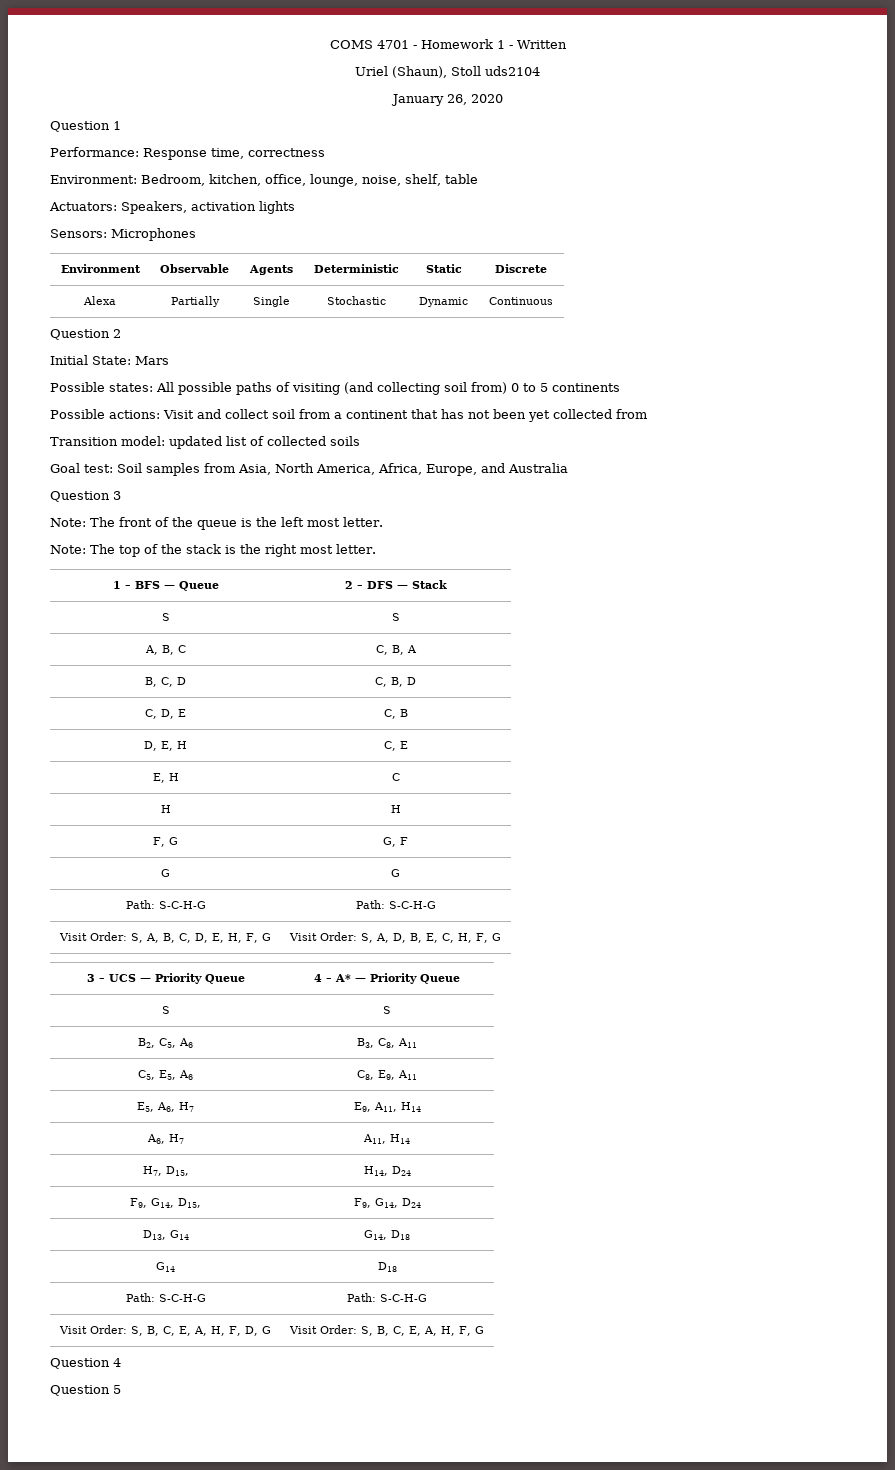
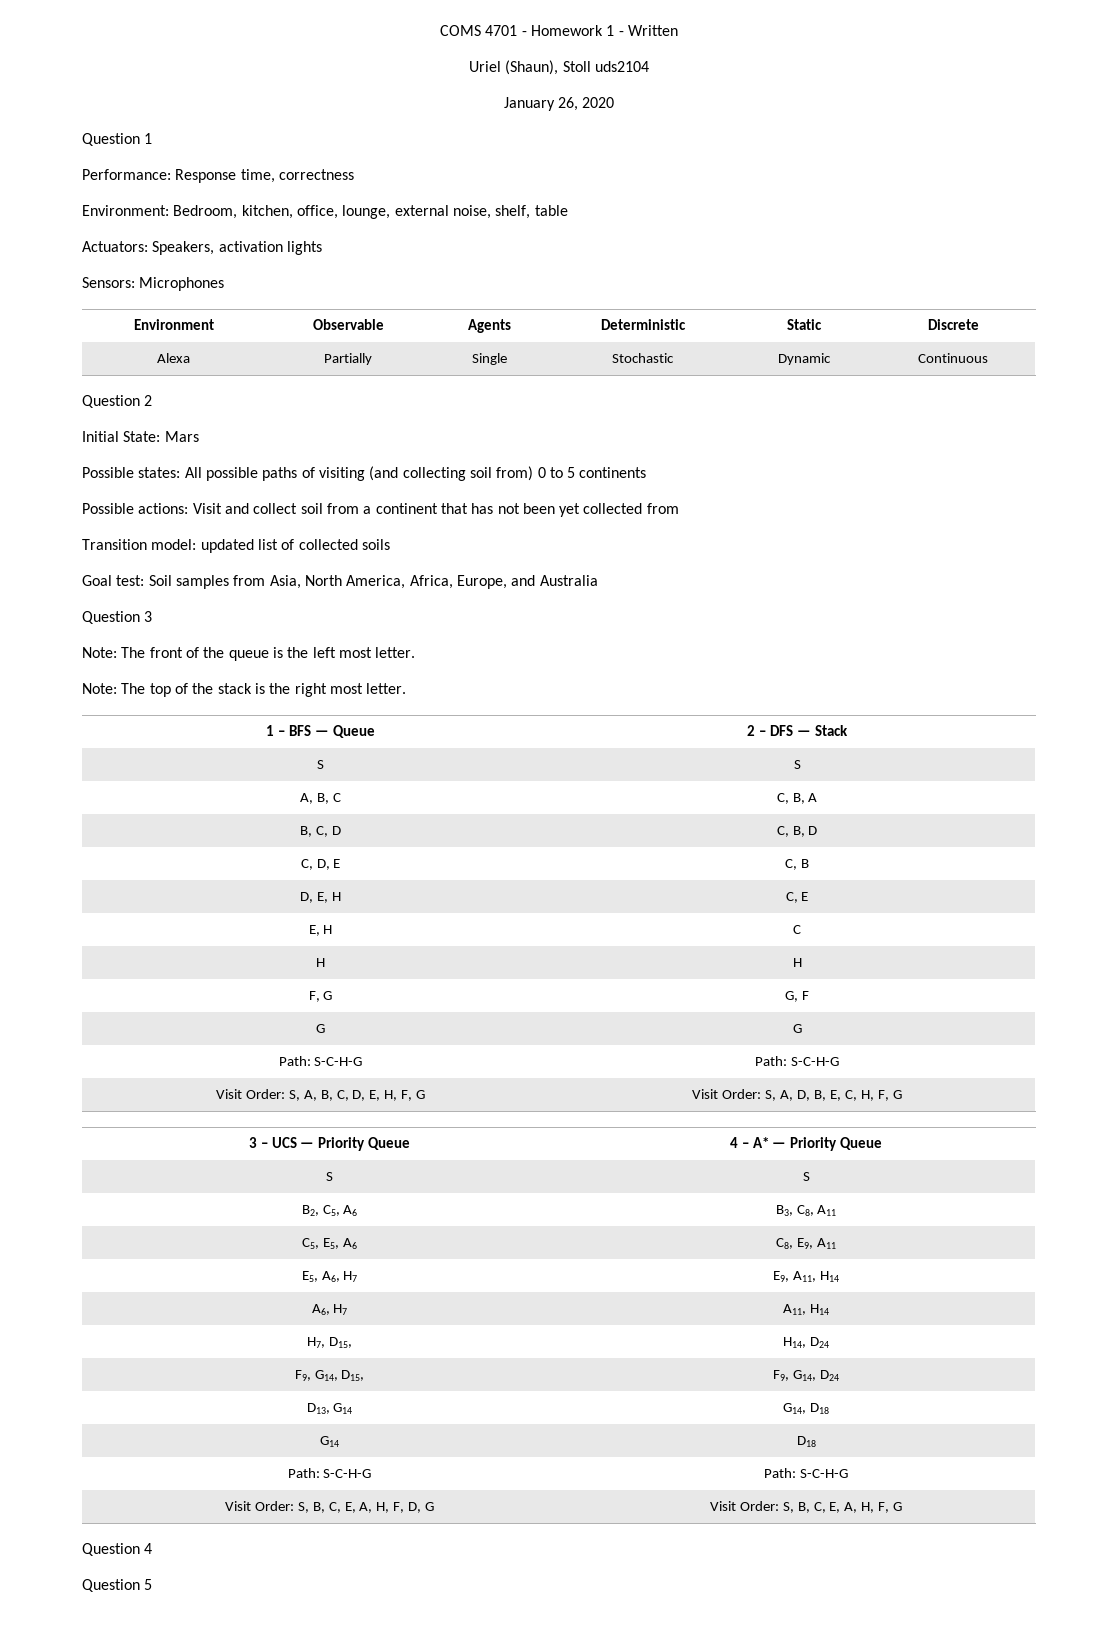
(358, 180) none -> [394,205,449,216] external

